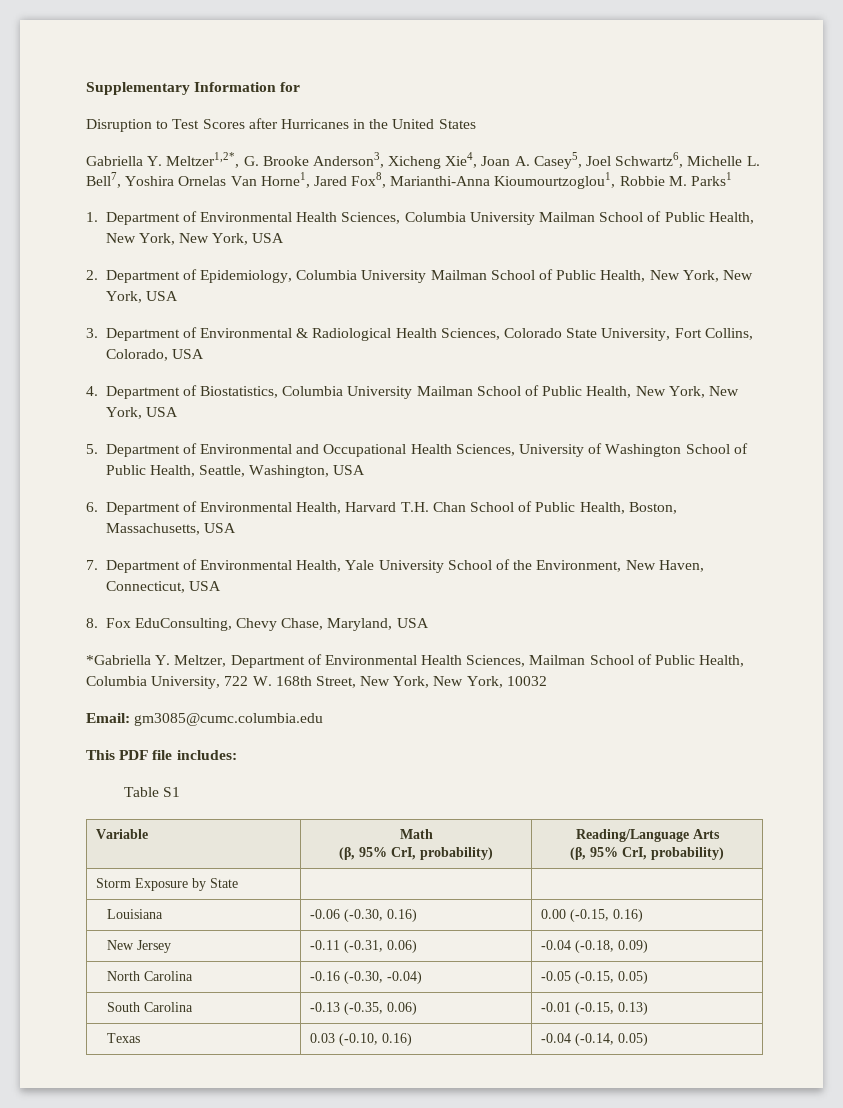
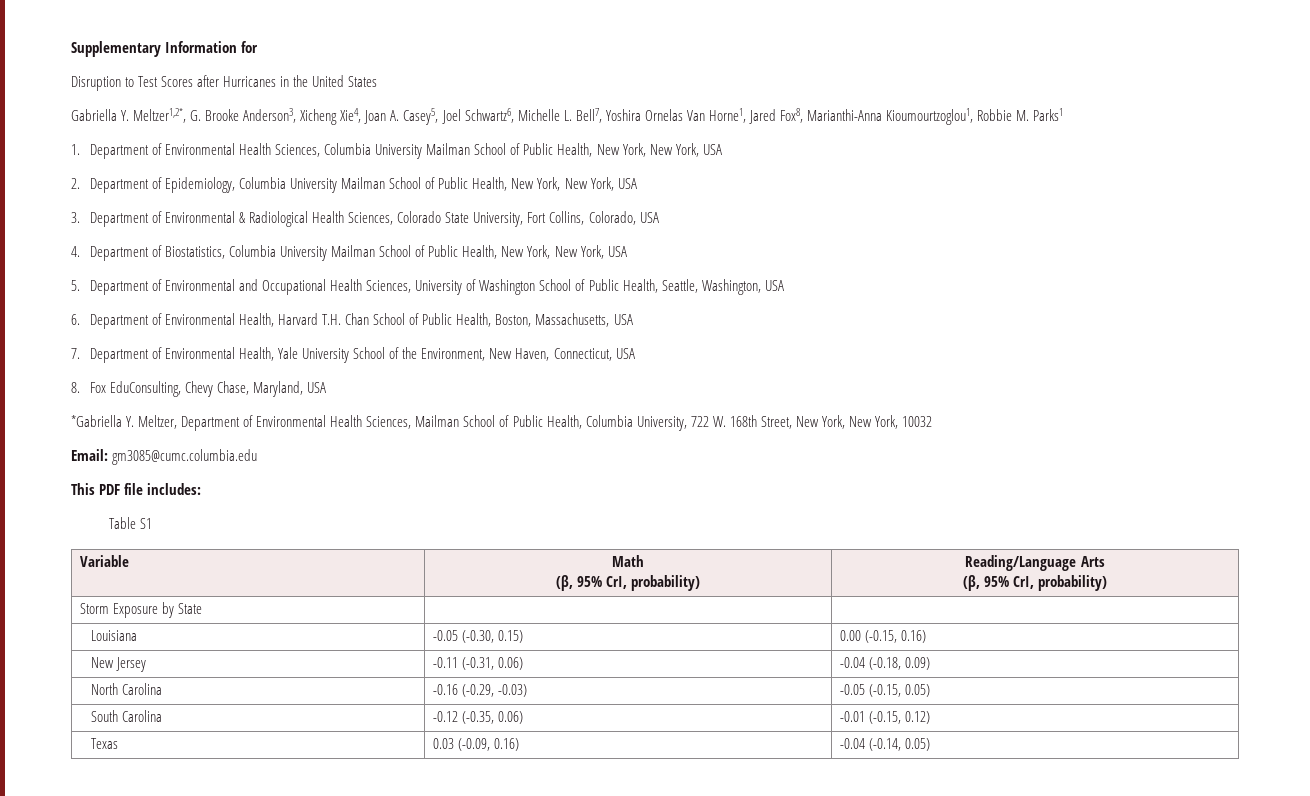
[309,909,417,922] -0.06 (-0.30, 0.16) -> [432,630,523,643] -0.05 (-0.30, 0.15)
[343,971,422,984] (-0.30, -0.04) -> [461,684,527,697] (-0.29, -0.03)
[309,1002,340,1012] -0.13 -> [432,711,458,722] -0.12
[617,1002,648,1015] 0.13) -> [904,711,930,724] 0.12)
[338,1033,378,1046] (-0.10, -> [457,738,490,751] (-0.09,

